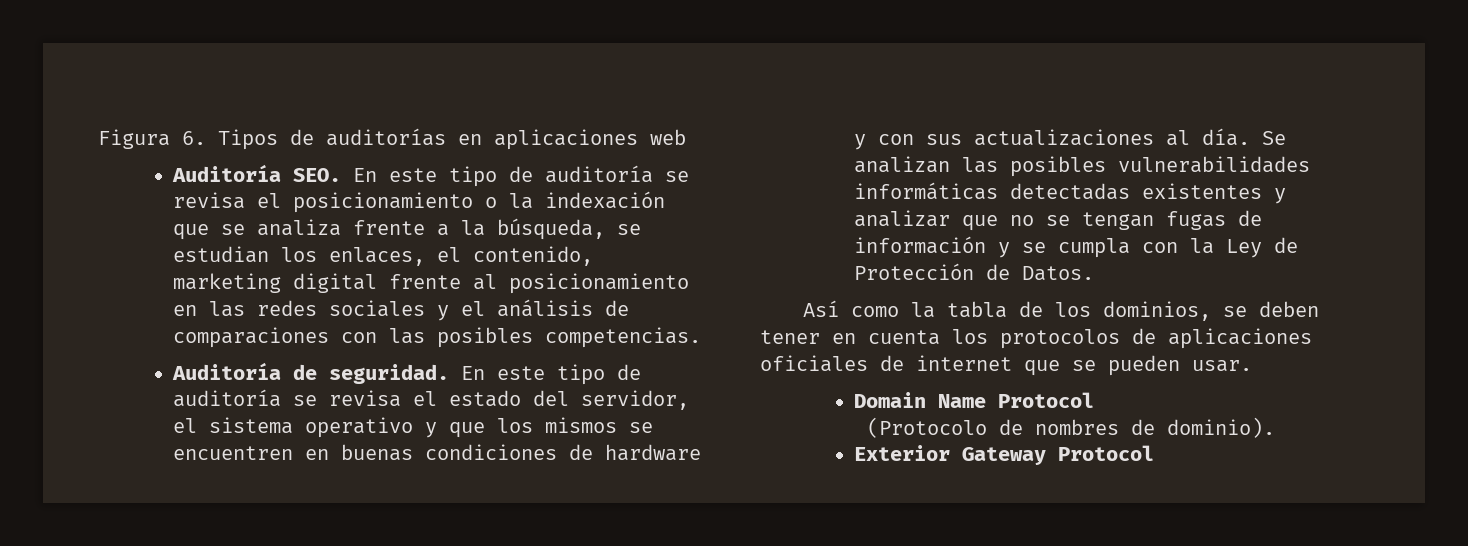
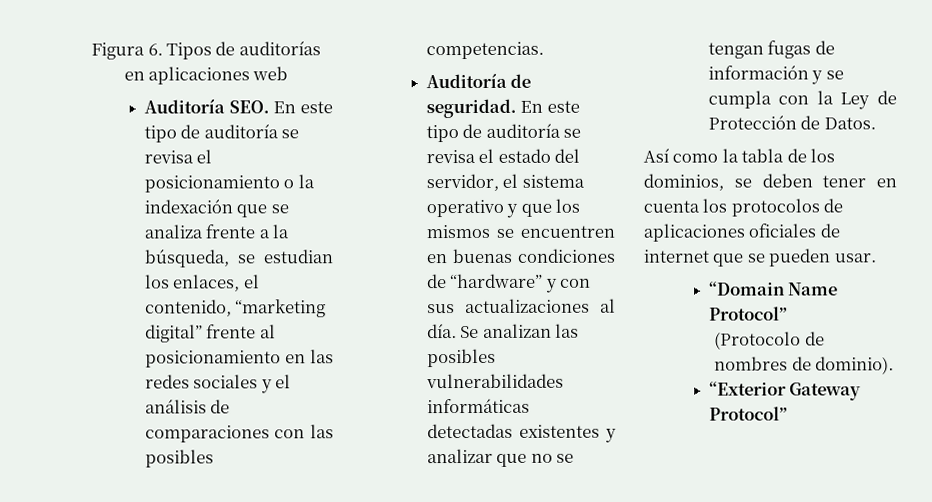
[172,273,377,293] marketing digital -> [235,299,327,318] [144,324,203,343] “marketing digital”
[604,444,701,461] hardware -> [450,273,544,289] “hardware”
[853,392,1094,408] Domain Name Protocol -> [708,281,839,296] [708,306,788,321] “Domain Name Protocol”
[853,445,1154,465] Exterior Gateway Protocol -> [708,381,862,401] [708,406,788,421] “Exterior Gateway Protocol”

